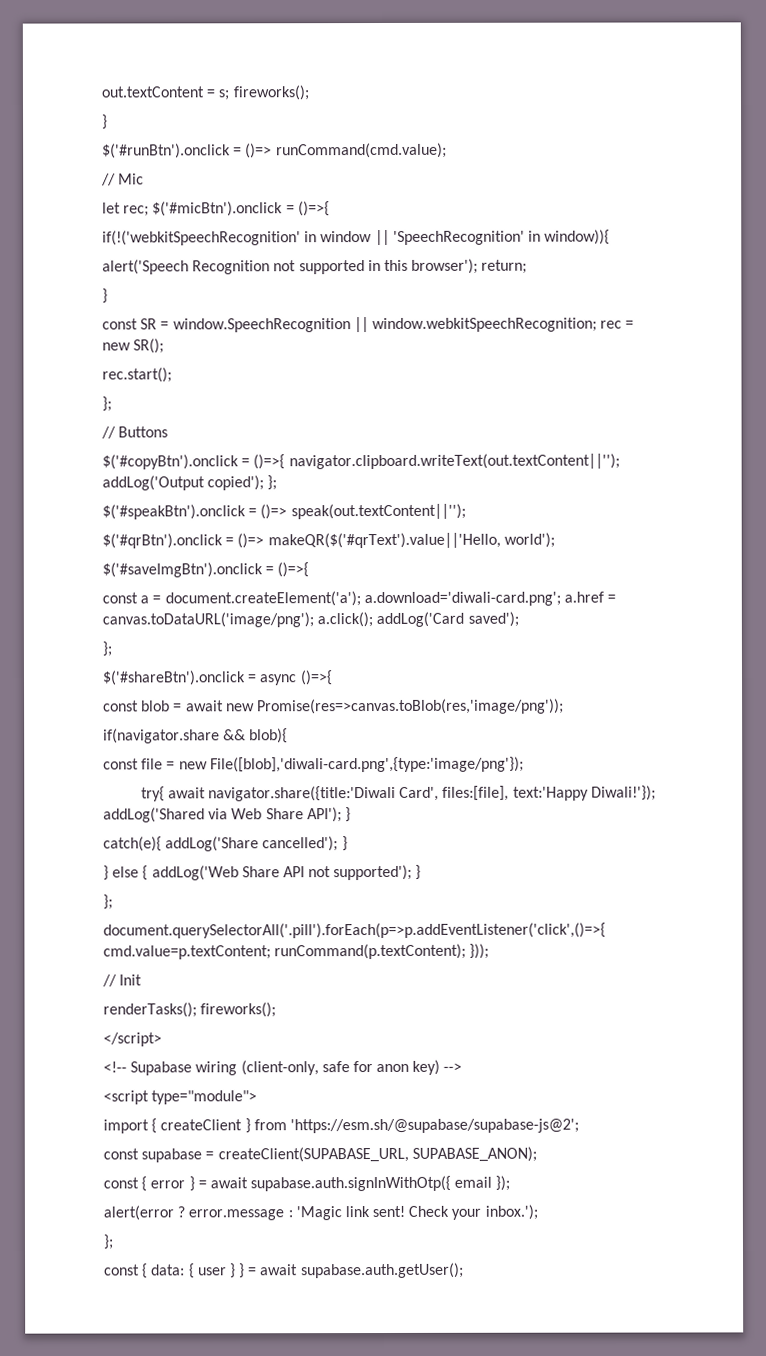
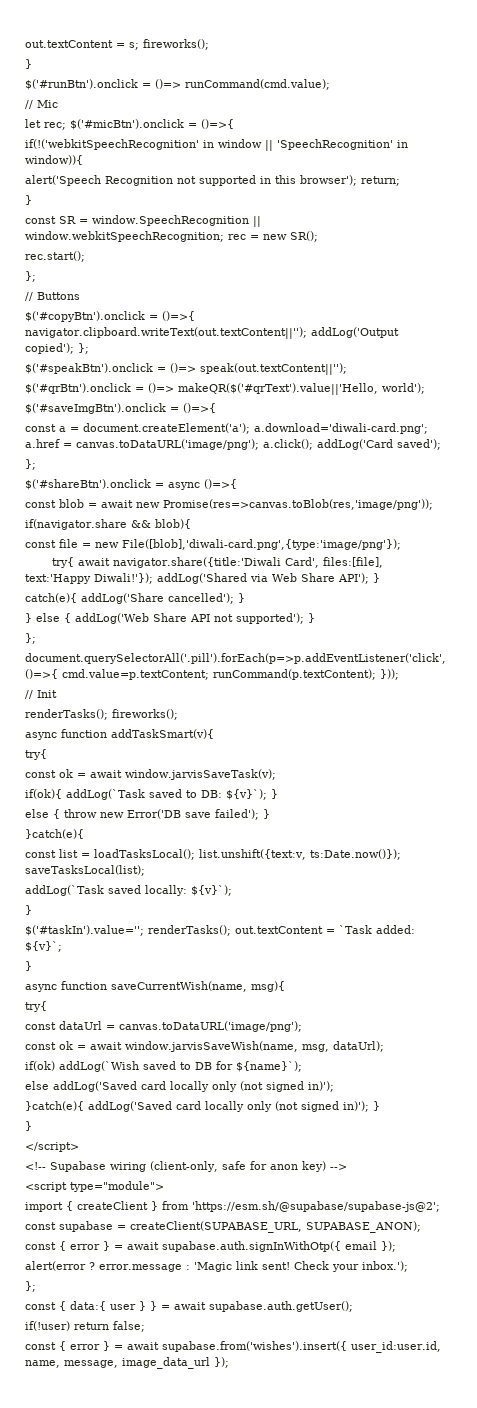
(277, 1010) none -> [25,729,214,740] [25,749,47,760] [25,769,276,780] [25,789,278,800] [25,809,270,820] [25,829,84,839] [25,849,401,860] [25,865,145,876] [25,885,232,896] [25,905,32,915] [25,925,415,936] [25,941,62,952] [25,961,32,971] [25,981,285,992] [25,1001,47,1012] [25,1021,302,1032] [25,1041,384,1052] [25,1061,302,1072] [25,1081,334,1092] [25,1101,380,1112] [25,1121,32,1131] // async function addTaskSmart(v){ // try{ // const ok = await window.jarvisSaveTask(v); // if(ok){ addLog(`Task saved to DB: ${v}`); } // else { throw new Error('DB save failed'); } // }catch(e){ // const list = loadTasksLocal(); list.unshift({text:v, ts:Date.now()}); saveTasksLocal(list); // addLog(`Task saved locally: ${v}`); // } // $('#taskIn').value=''; renderTasks(); out.textContent = `Task added: ${v}`; // } // async function saveCurrentWish(name, msg){ // try{ // const dataUrl = canvas.toDataURL('image/png'); // const ok = await window.jarvisSaveWish(name, msg, dataUrl); // if(ok) addLog(`Wish saved to DB for ${name}`); // else addLog('Saved card locally only (not signed in)'); // }catch(e){ addLog('Saved card locally only (not signed in)'); } // }
[151,1263,195,1279] data: { -> [70,1301,106,1311] data:{
(464, 1270) none -> [25,1321,145,1332] [25,1341,441,1353] [25,1357,229,1369] // if(!user) return false; // const { error } = await supabase.from('wishes').insert({ user_id:user.id, name, message, image_data_url });

